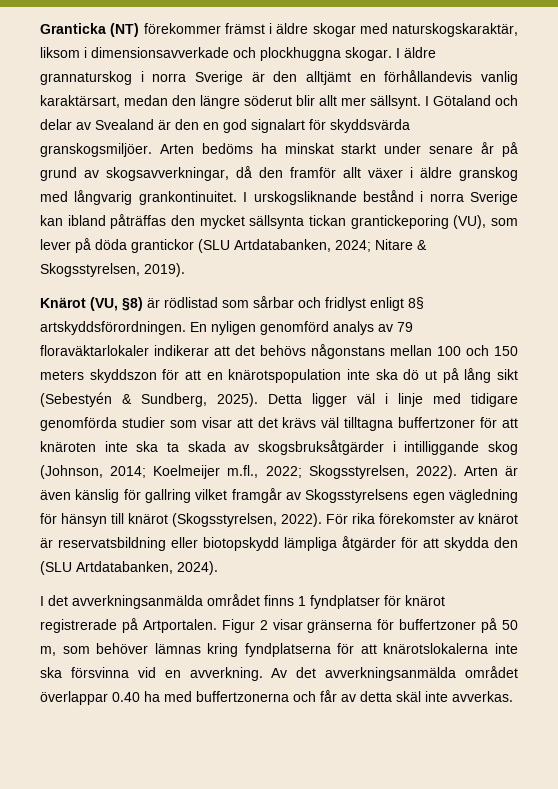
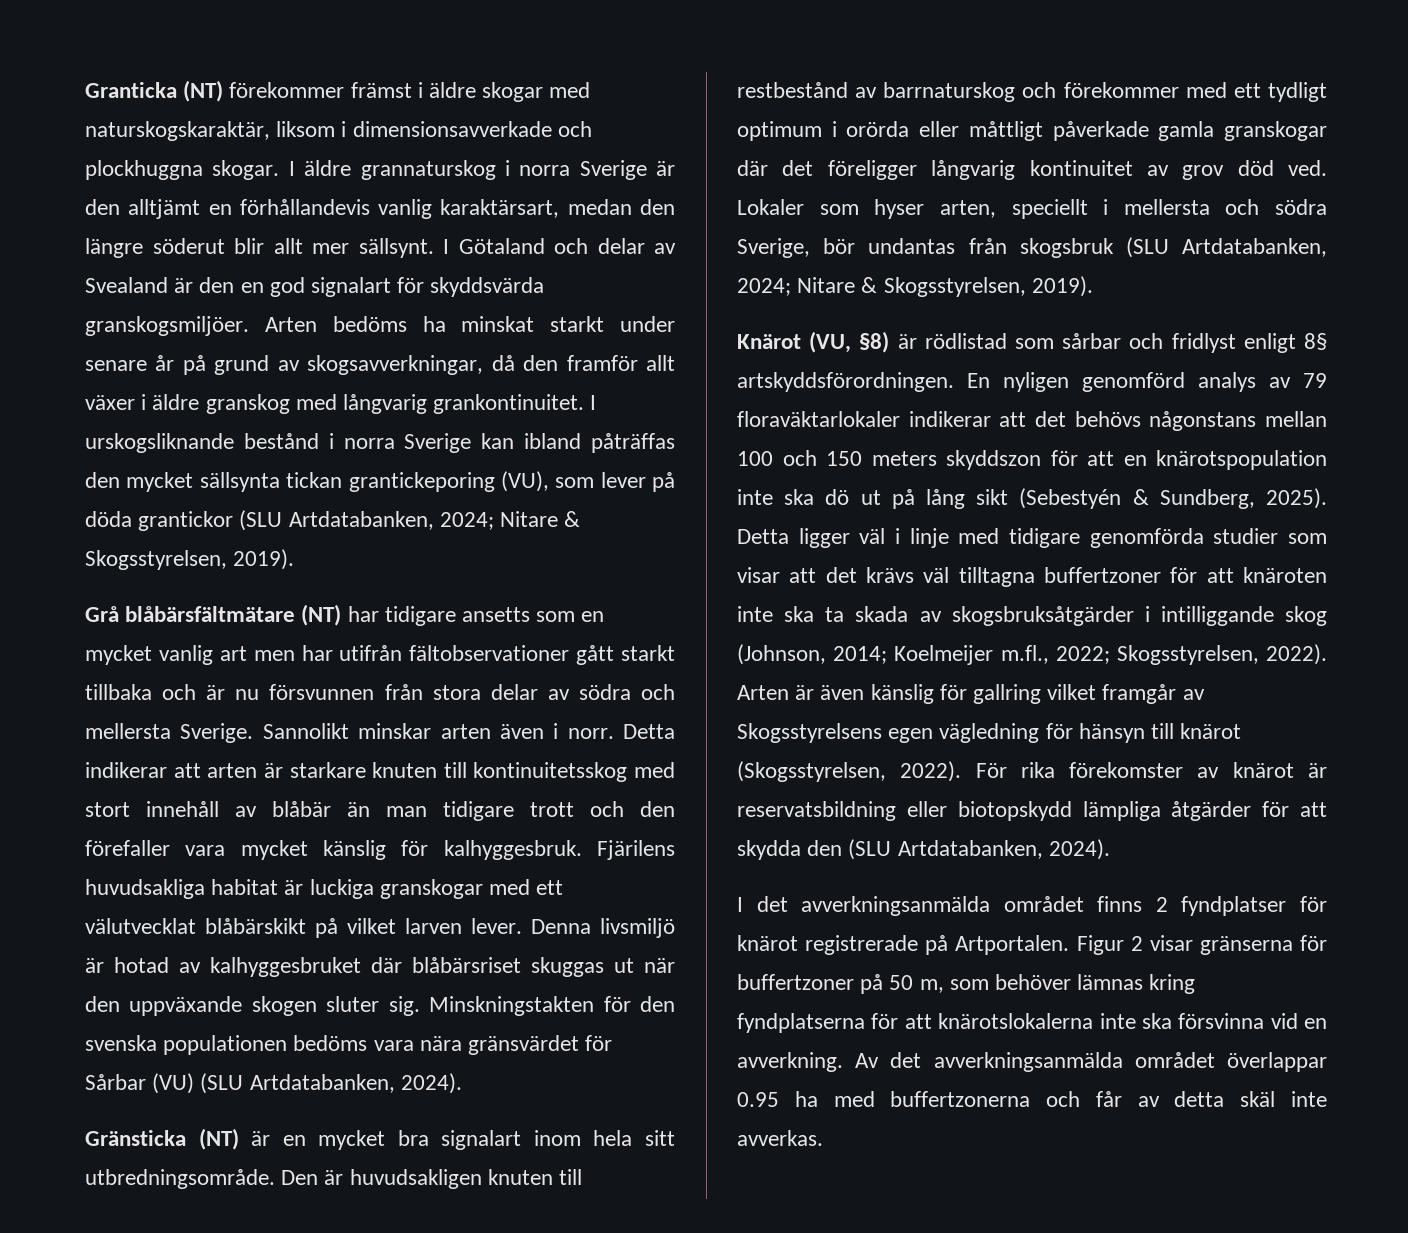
(185, 270) none -> [85,604,605,626] [85,645,675,665] [85,684,676,700] [85,723,675,743] [85,762,675,782] [85,801,675,821] [85,840,675,860] [85,879,564,899] [85,918,675,938] [85,957,675,977] [85,996,675,1016] [85,1035,613,1055] [85,1073,462,1094] [85,1128,675,1150] [85,1169,583,1189] [737,82,1327,102] [737,121,1327,141] [737,160,1327,180] [737,199,1327,219] [737,237,1327,258] [737,276,1093,297] // Grå blåbärsfältmätare (NT) har tidigare ansetts som en mycket vanlig art men har utifrån fältobservationer gått starkt tillbaka och är nu försvunnen från stora delar av södra och mellersta Sverige. Sannolikt minskar arten även i norr. Detta indikerar att arten är starkare knuten till kontinuitetsskog med stort innehåll av blåbär än man tidigare trott och den förefaller vara mycket känslig för kalhyggesbruk. Fjärilens huvudsakliga habitat är luckiga granskogar med ett välutvecklat blåbärskikt på vilket larven lever. Denna livsmiljö är hotad av kalhyggesbruket där blåbärsriset skuggas ut när den uppväxande skogen sluter sig. Minskningstakten för den svenska populationen bedöms vara nära gränsvärdet för Sårbar (VU) (SLU Artdatabanken, 2024). // Gränsticka (NT) är en mycket bra signalart inom hela sitt utbredningsområde. Den är huvudsakligen knuten till restbestånd av barrnaturskog och förekommer med ett tydligt optimum i orörda eller måttligt påverkade gamla granskogar där det föreligger långvarig kontinuitet av grov död ved. Lokaler som hyser arten, speciellt i mellersta och södra Sverige, bör undantas från skogsbruk (SLU Artdatabanken, 2024; Nitare & Skogsstyrelsen, 2019).
[298,596,306,606] 1 -> [1155,897,1168,912] 2
[112,692,140,702] 0.40 -> [737,1092,779,1107] 0.95

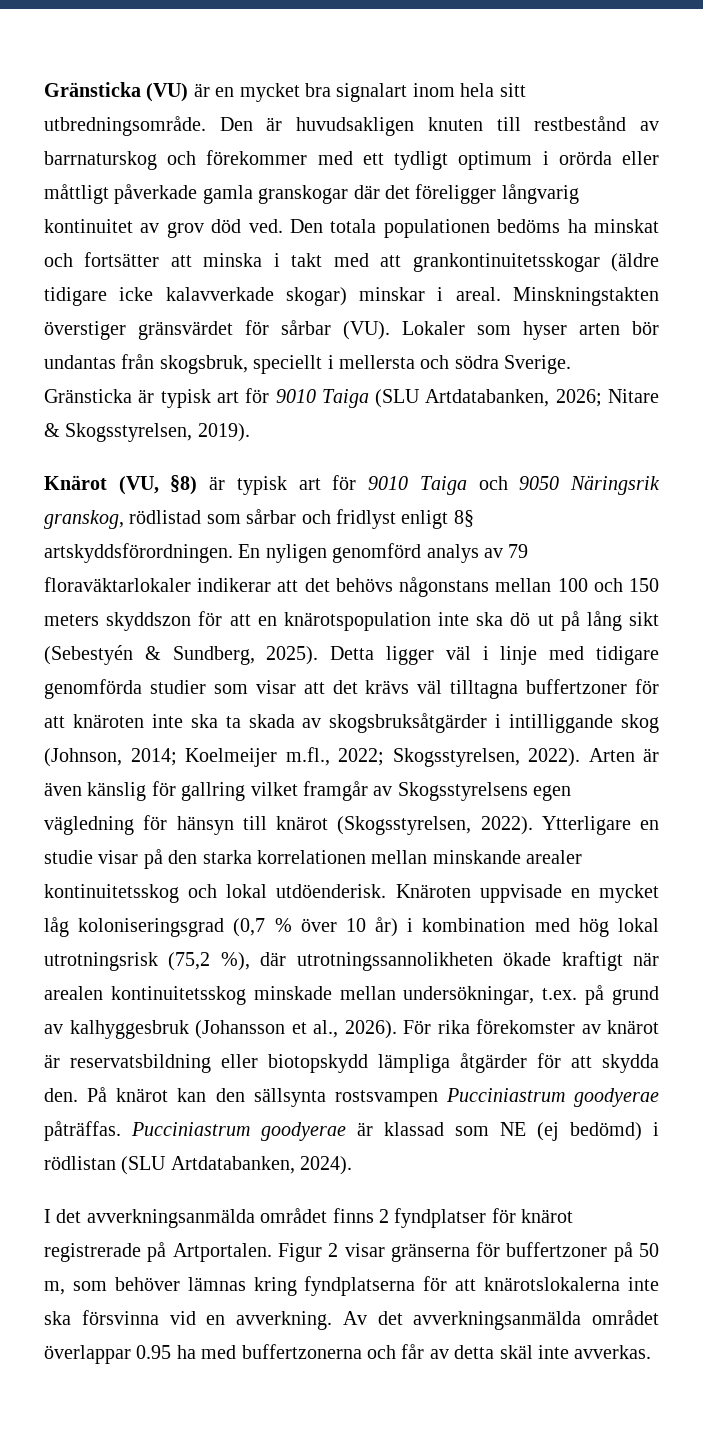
[85,80,591,102] [85,121,592,141] [85,160,675,180] [85,199,675,219] [85,238,676,258] [85,277,545,297] [85,316,675,336] [85,355,676,375] [85,394,597,414] [85,433,675,453] [85,471,675,492] [85,510,581,531] [85,549,295,570] [85,604,605,626] [85,645,675,665] [85,684,676,700] [85,723,675,743] [85,762,675,782] [85,801,675,821] [85,840,675,860] [85,879,564,899] [85,918,675,938] [85,957,675,977] [85,996,675,1016] [85,1035,613,1055] [85,1073,462,1094] [85,1128,239,1150] Granticka (NT) förekommer främst i äldre skogar med naturskogskaraktär, liksom i dimensionsavverkade och plockhuggna skogar. I äldre grannaturskog i norra Sverige är den alltjämt en förhållandevis vanlig karaktärsart, medan den längre söderut blir allt mer sällsynt. I Götaland och delar av Svealand är den en god signalart för skyddsvärda granskogsmiljöer. Arten bedöms ha minskat starkt under senare år på grund av skogsavverkningar, då den framför allt växer i äldre granskog med långvarig grankontinuitet. I urskogsliknande bestånd i norra Sverige kan ibland påträffas den mycket sällsynta tickan grantickeporing (VU), som lever på döda grantickor (SLU Artdatabanken, 2024; Nitare & Skogsstyrelsen, 2019). // Grå blåbärsfältmätare (NT) har tidigare ansetts som en mycket vanlig art men har utifrån fältobservationer gått starkt tillbaka och är nu försvunnen från stora delar av södra och mellersta Sverige. Sannolikt minskar arten även i norr. Detta indikerar att arten är starkare knuten till kontinuitetsskog med stort innehåll av blåbär än man tidigare trott och den förefaller vara mycket känslig för kalhyggesbruk. Fjärilens huvudsakliga habitat är luckiga granskogar med ett välutvecklat blåbärskikt på vilket larven lever. Denna livsmiljö är hotad av kalhyggesbruket där blåbärsriset skuggas ut när den uppväxande skogen sluter sig. Minskningstakten för den svenska populationen bedöms vara nära gränsvärdet för Sårbar (VU) (SLU Artdatabanken, 2024). // Gränsticka (NT) -> [44,82,189,102] Gränsticka (VU)
[737,199,996,219] Lokaler som hyser arten, -> [290,219,659,238] [44,252,660,272] [44,287,659,306] [44,320,659,340] [44,354,248,374] Den totala populationen bedöms ha minskat och fortsätter att minska i takt med att grankontinuitetsskogar (äldre tidigare icke kalavverkade skogar) minskar i areal. Minskningstakten överstiger gränsvärdet för sårbar (VU). Lokaler som hyser arten bör undantas från skogsbruk,
[737,237,1327,258] [737,278,791,296] Sverige, bör undantas från skogsbruk (SLU Artdatabanken, 2024; -> [504,355,572,374] [44,388,602,408] Sverige. Gränsticka är typisk art för 9010 Taiga (SLU Artdatabanken, 2026;
(917, 341) none -> [236,475,661,495] [44,510,124,529] typisk art för 9010 Taiga och 9050 Näringsrik granskog,
(962, 771) none -> [541,816,659,835] [44,849,583,869] [44,884,659,903] [44,917,659,937] [44,951,660,971] [44,985,660,1005] [44,1020,397,1039] Ytterligare en studie visar på den starka korrelationen mellan minskande arealer kontinuitetsskog och lokal utdöenderisk. Knäroten uppvisade en mycket låg koloniseringsgrad (0,7 % över 10 år) i kombination med hög lokal utrotningsrisk (75,2 %), där utrotningssannolikheten ökade kraftigt när arealen kontinuitetsskog minskade mellan undersökningar, t.ex. på grund av kalhyggesbruk (Johansson et al., 2026).
[807,840,843,856] den -> [44,1087,659,1107] [44,1121,659,1141] [44,1156,116,1170] den. På knärot kan den sällsynta rostsvampen Pucciniastrum goodyerae påträffas. Pucciniastrum goodyerae är klassad som NE (ej bedömd) i rödlistan

